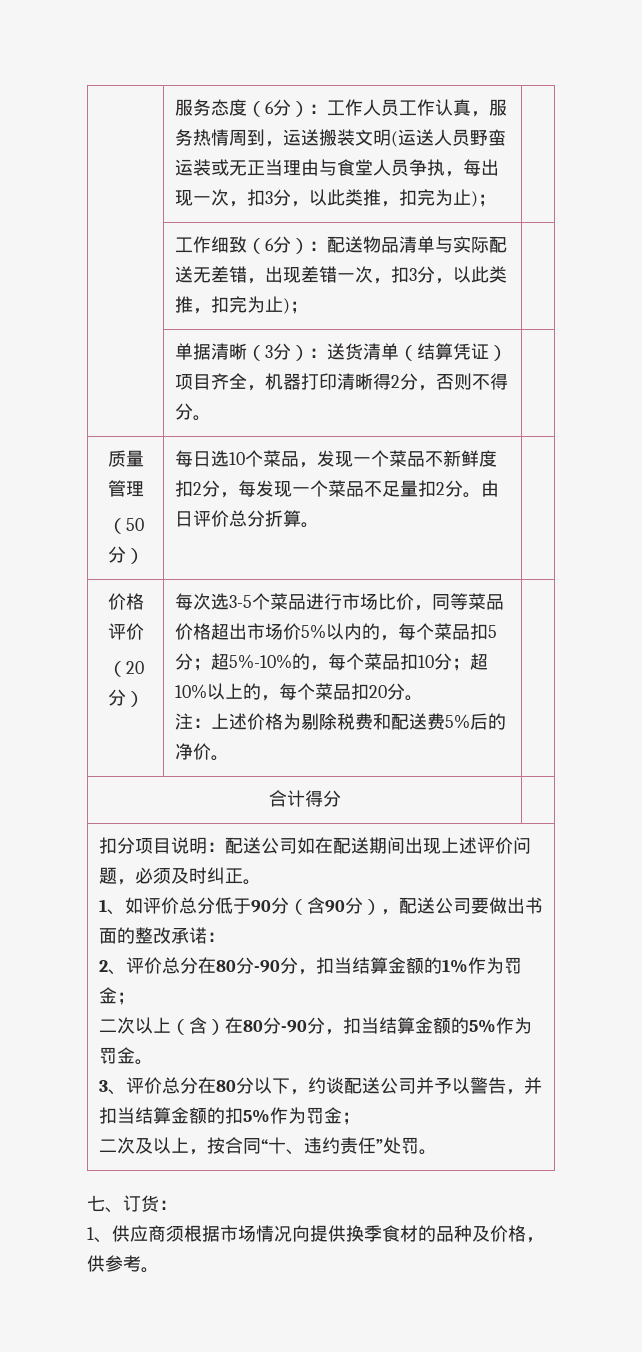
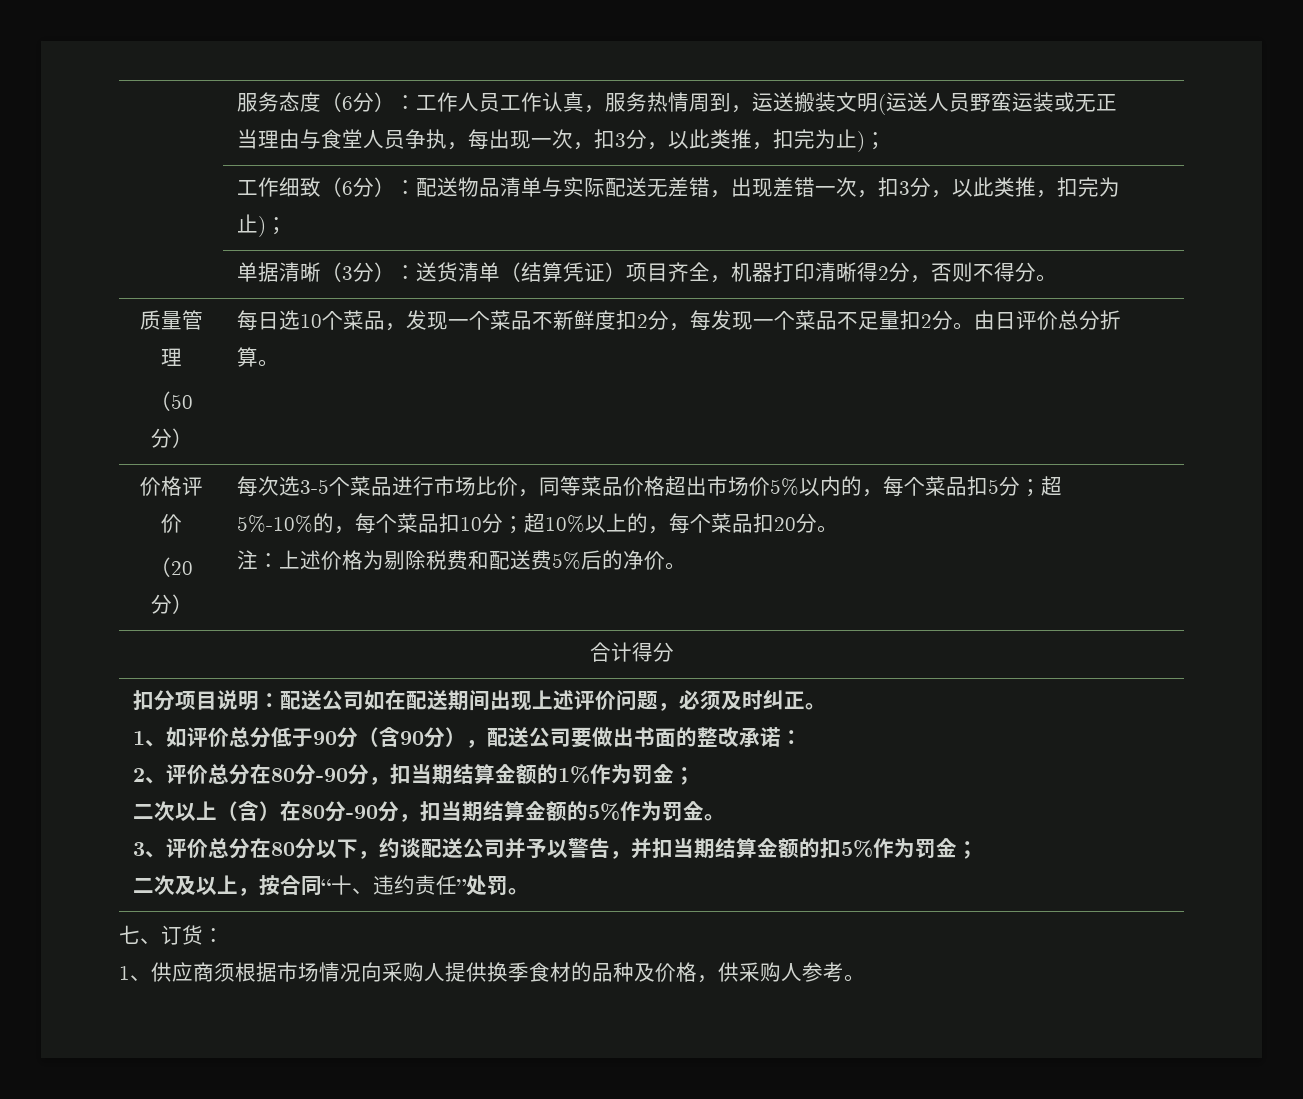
(352, 965) none -> [432,764,454,785] 期
(379, 1025) none -> [462,801,484,822] 期
(135, 1115) none -> [694,838,716,859] 期
(310, 1233) none -> [382,962,445,982] 采购人
(105, 1263) none -> [739,962,802,982] 采购人

